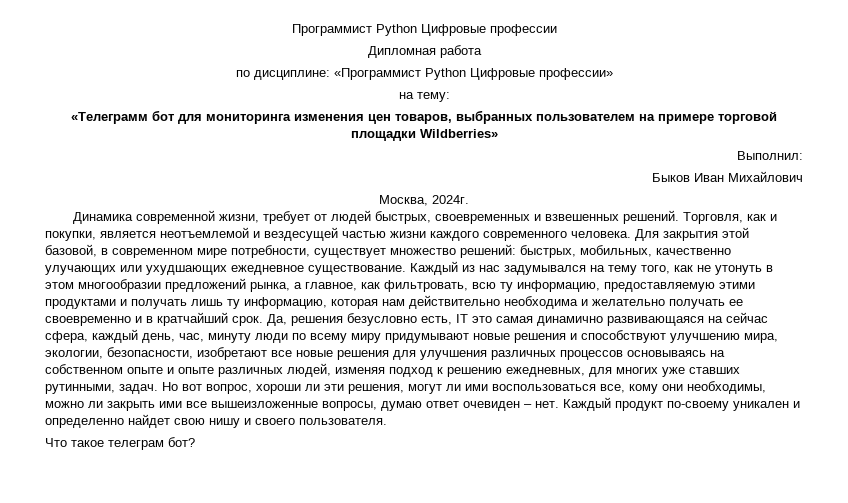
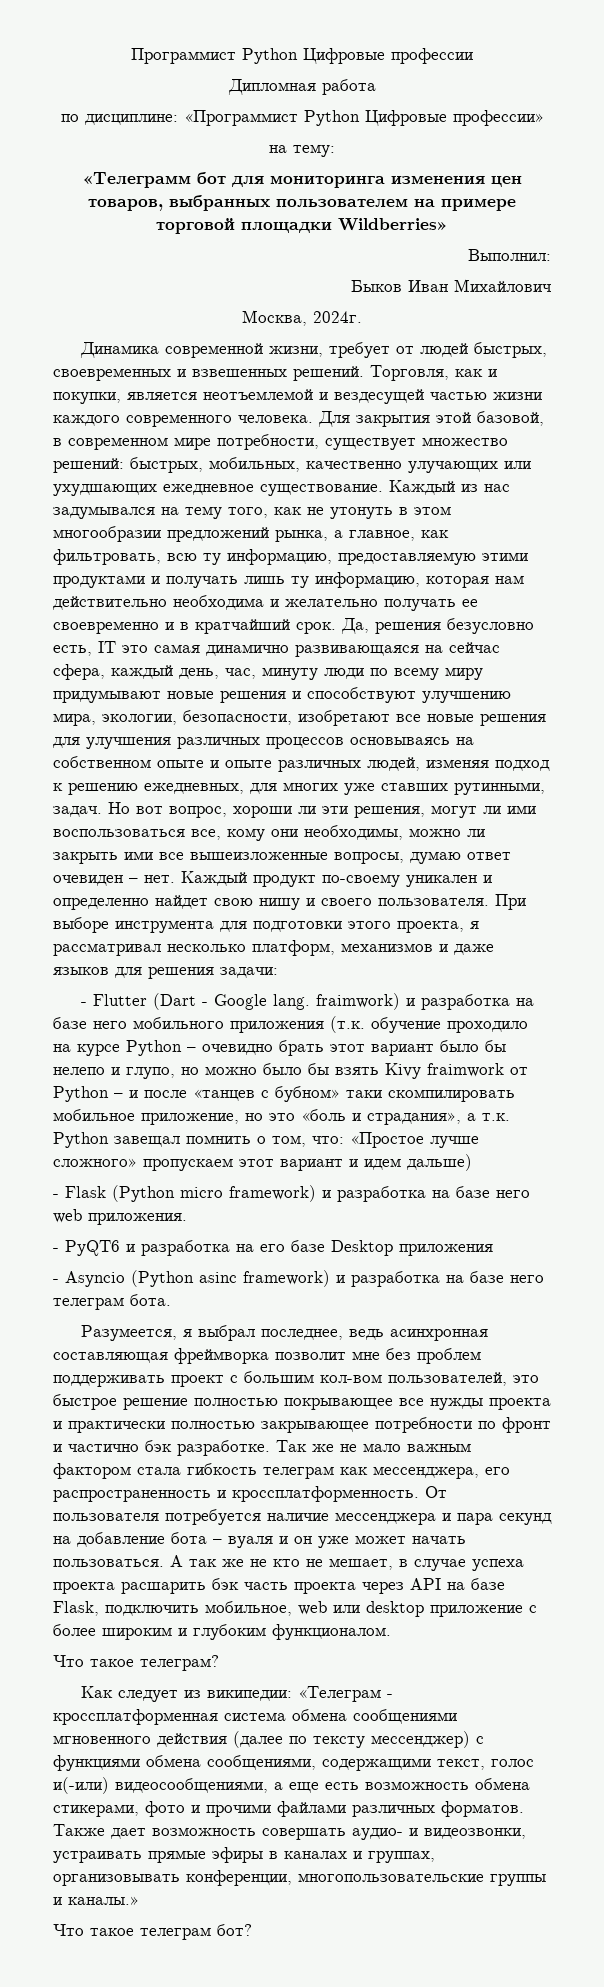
(387, 421) none -> [495,894,526,910] [53,917,479,933] [53,940,494,956] [53,967,278,979] [81,993,535,1010] [53,1016,528,1033] [53,1040,506,1056] [53,1063,528,1079] [53,1086,515,1102] [53,1109,510,1125] [53,1132,479,1148] [53,1154,472,1171] [53,1185,530,1202] [53,1209,187,1225] [53,1240,493,1256] [53,1270,544,1287] [53,1294,171,1310] [81,1325,489,1341] [53,1348,481,1364] [53,1371,539,1387] [53,1394,551,1410] [53,1417,551,1433] [53,1440,471,1456] [53,1463,510,1479] [53,1486,447,1502] [53,1509,552,1525] [53,1532,466,1548] [53,1555,524,1571] [53,1578,505,1594] [53,1601,537,1617] [53,1624,391,1640] [53,1655,219,1671] [81,1686,394,1702] [53,1709,457,1725] [53,1731,484,1748] [53,1755,534,1771] [53,1777,530,1794] [53,1801,524,1817] [53,1824,526,1840] [53,1847,435,1863] [53,1870,546,1886] [53,1896,139,1905] При выборе инструмента для подготовки этого проекта, я рассматривал несколько платформ, механизмов и даже языков для решения задачи: // - Flutter (Dart - Google lang. fraimwork) и разработка на базе него мобильного приложения (т.к. обучение проходило на курсе Python – очевидно брать этот вариант было бы нелепо и глупо, но можно было бы взять Kivy fraimwork от Python – и после «танцев с бубном» таки скомпилировать мобильное приложение, но это «боль и страдания», а т.к. Python завещал помнить о том, что: «Простое лучше сложного» пропускаем этот вариант и идем дальше) // - Flask (Python micro framework) и разработка на базе него web приложения. // - PyQT6 и разработка на его базе Desktop приложения // - Asyncio (Python asinc framework) и разработка на базе него телеграм бота. // Разумеется, я выбрал последнее, ведь асинхронная составляющая фреймворка позволит мне без проблем поддерживать проект с большим кол-вом пользователей, это быстрое решение полностью покрывающее все нужды проекта и практически полностью закрывающее потребности по фронт и частично бэк разработке. Так же не мало важным фактором стала гибкость телеграм как мессенджера, его распространенность и кроссплатформенность. От пользователя потребуется наличие мессенджера и пара секунд на добавление бота – вуаля и он уже может начать пользоваться. А так же не кто не мешает, в случае успеха проекта расшарить бэк часть проекта через API на базе Flask, подключить мобильное, web или desktop приложение с более широким и глубоким функционалом. // Что такое телеграм? // Как следует из википедии: «Телеграм - кроссплатформенная система обмена сообщениями мгновенного действия (далее по тексту мессенджер) с функциями обмена сообщениями, содержащими текст, голос и(-или) видеосообщениями, а еще есть возможность обмена стикерами, фото и прочими файлами различных форматов. Также дает возможность совершать аудио- и видеозвонки, устраивать прямые эфиры в каналах и группах, организовывать конференции, многопользовательские группы и каналы.»

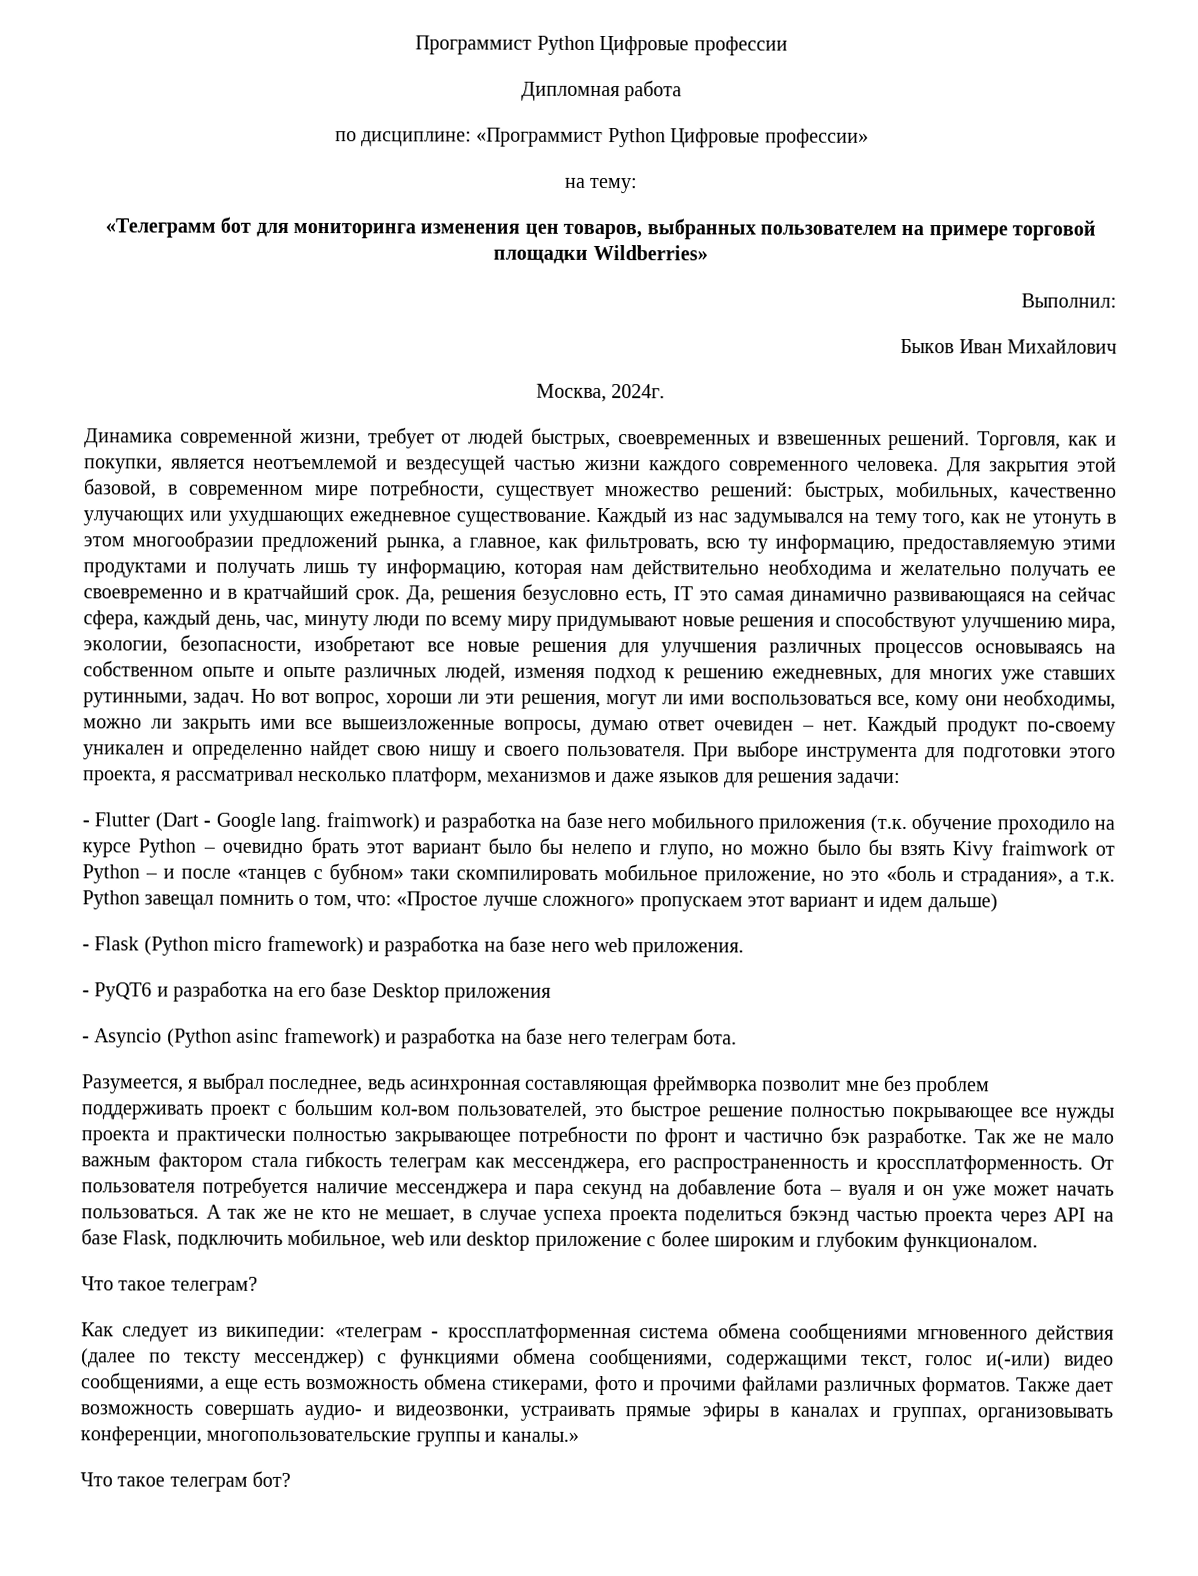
[121,1578,288,1594] расшарить бэк часть -> [684,1204,918,1226] поделиться бэкэнд частью
[298,1686,382,1702] «Телеграм -> [334,1327,423,1343] «телеграм
[115,1778,268,1793] видеосообщениями, -> [1064,1355,1114,1371] [80,1372,205,1394] видео сообщениями,

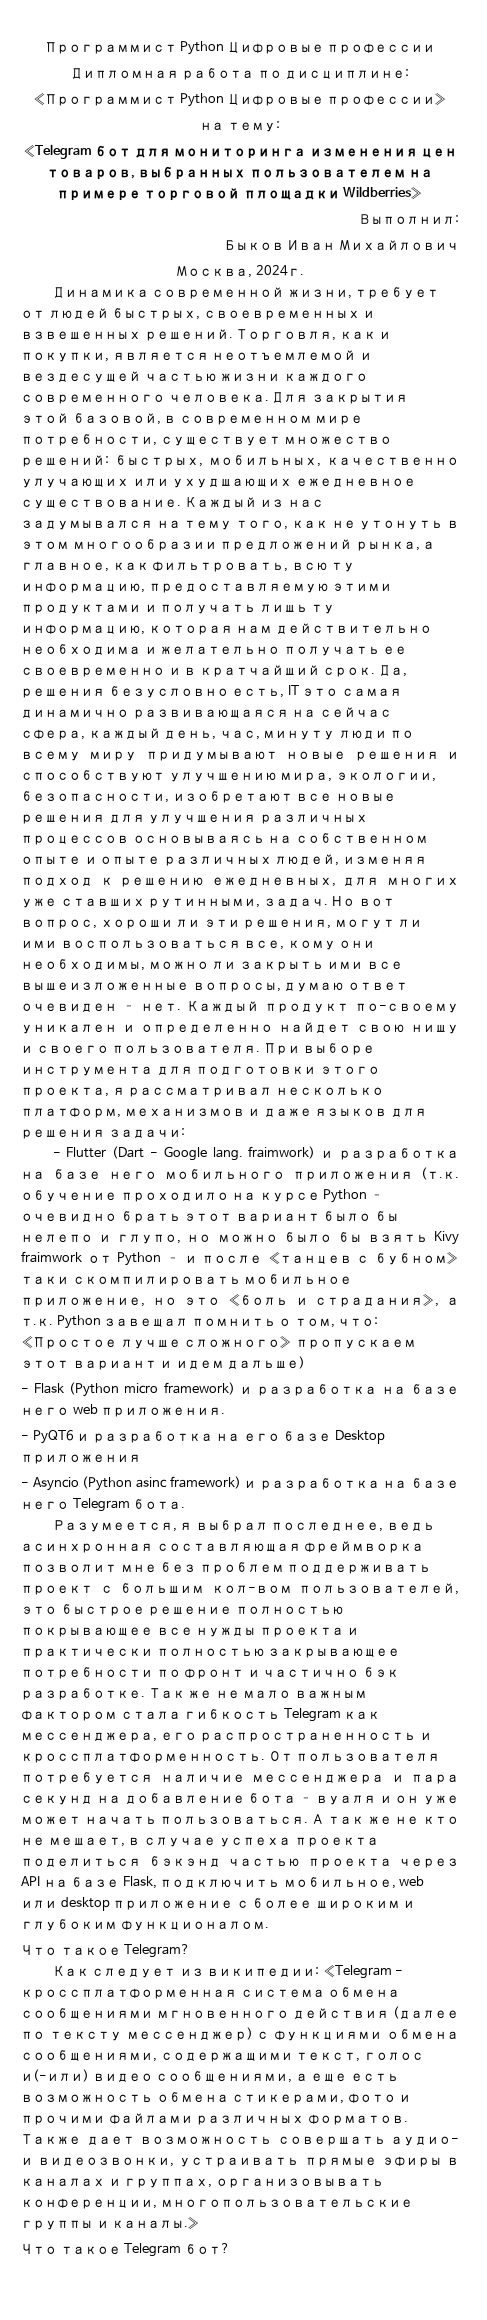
(683, 91) // -> (255, 74) none
(472, 139) none -> (410, 74) //
[104,218,216,238] «Телеграмм -> [22,144,92,159] «Telegram
[610,1034,689,1050] телеграм -> [72,1498,130,1512] Telegram
[389,1157,468,1173] телеграм -> [283,1708,341,1722] Telegram
[170,1276,258,1296] телеграм? -> [124,1944,191,1958] Telegram?
[334,1327,423,1343] «телеграм -> [322,1964,392,1979] «Telegram
[169,1476,248,1492] телеграм -> [124,2243,182,2257] Telegram

